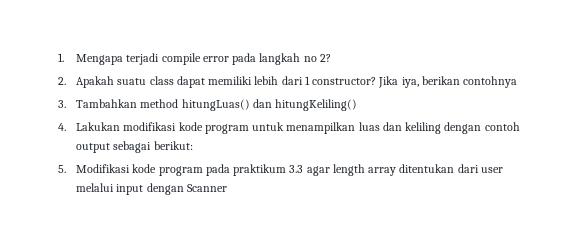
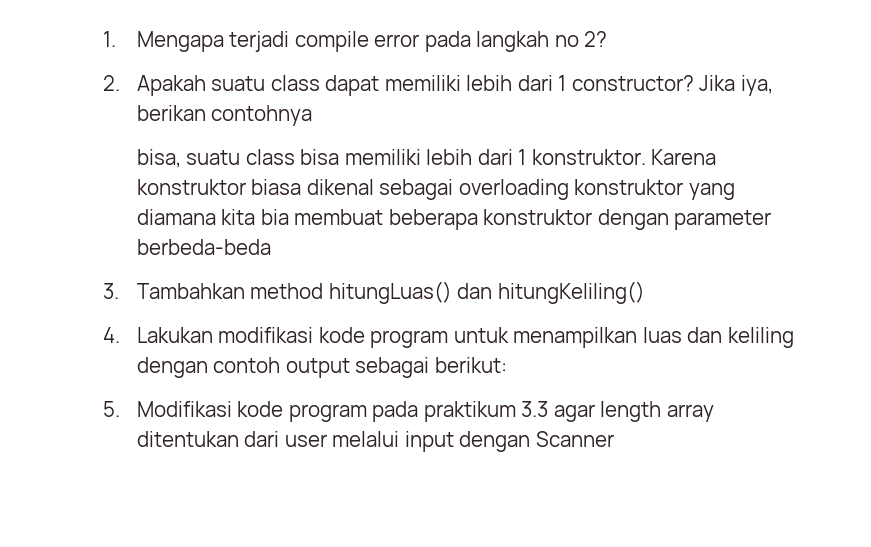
(518, 82) none -> [136,149,717,168] [136,179,735,200] [136,209,772,230] [136,239,271,255] // bisa, suatu class bisa memiliki lebih dari 1 konstruktor. Karena konstruktor biasa dikenal sebagai overloading konstruktor yang diamana kita bia membuat beberapa konstruktor dengan parameter berbeda-beda

